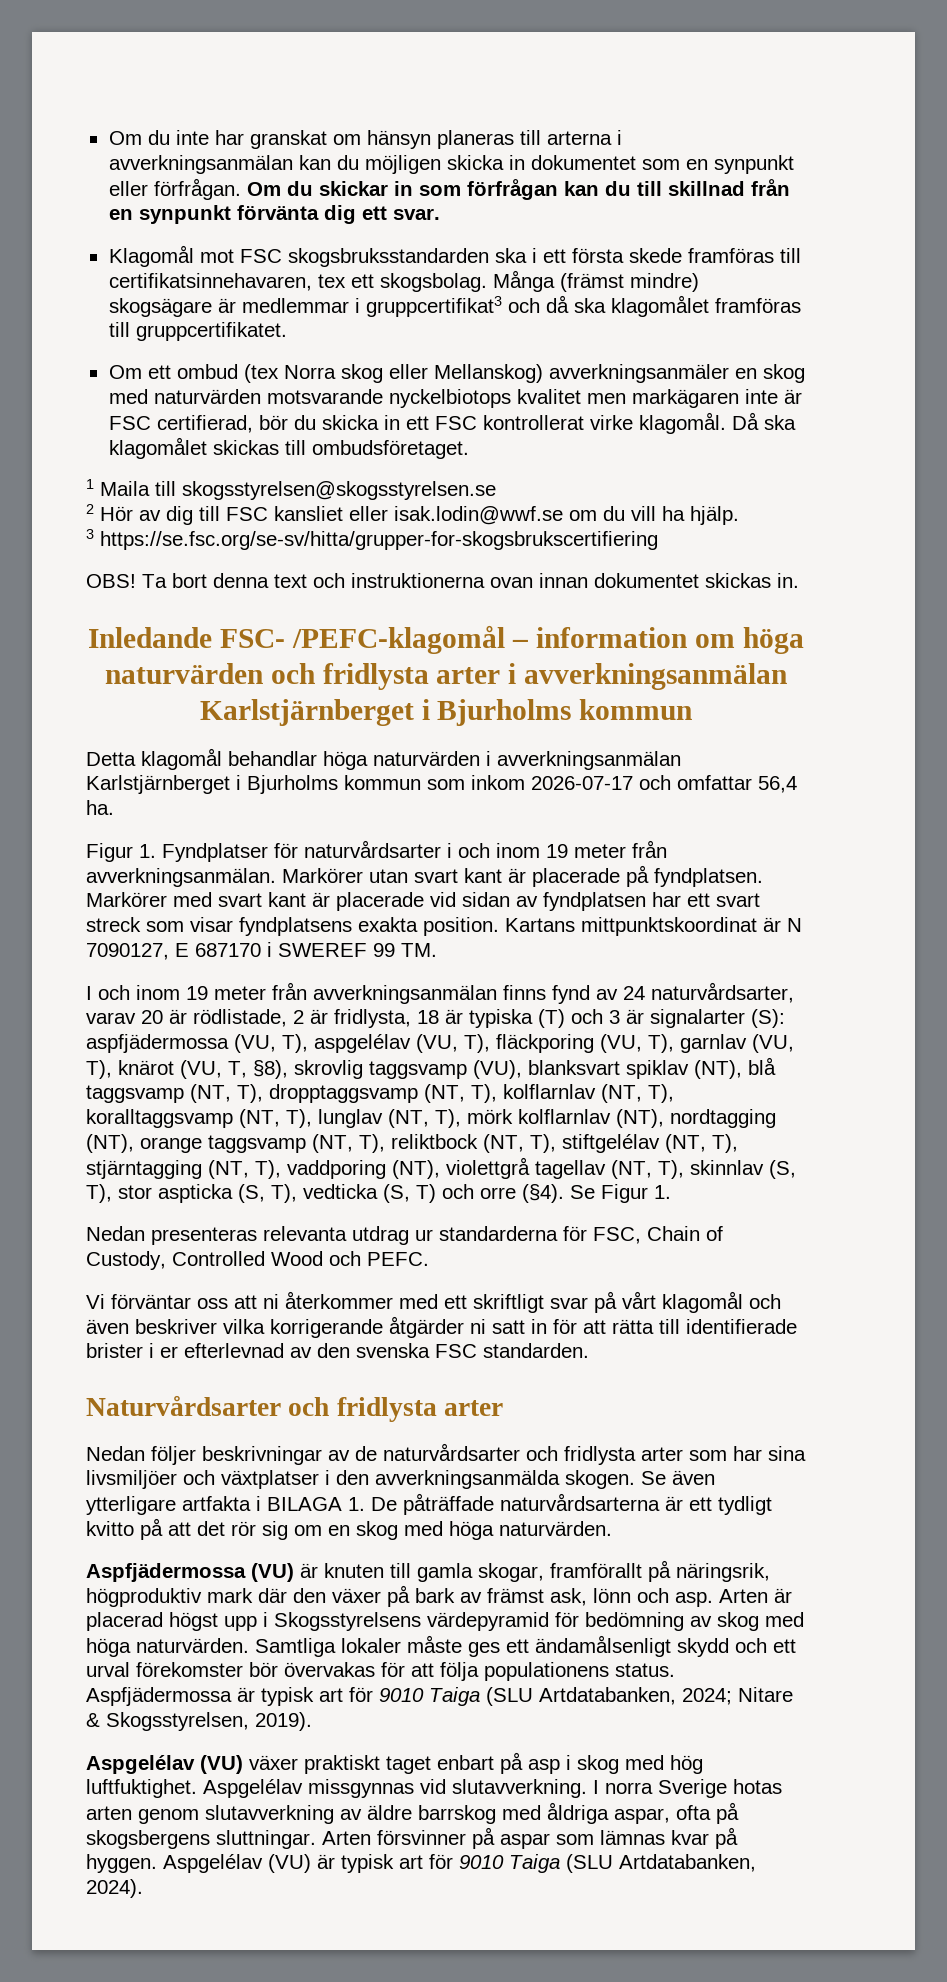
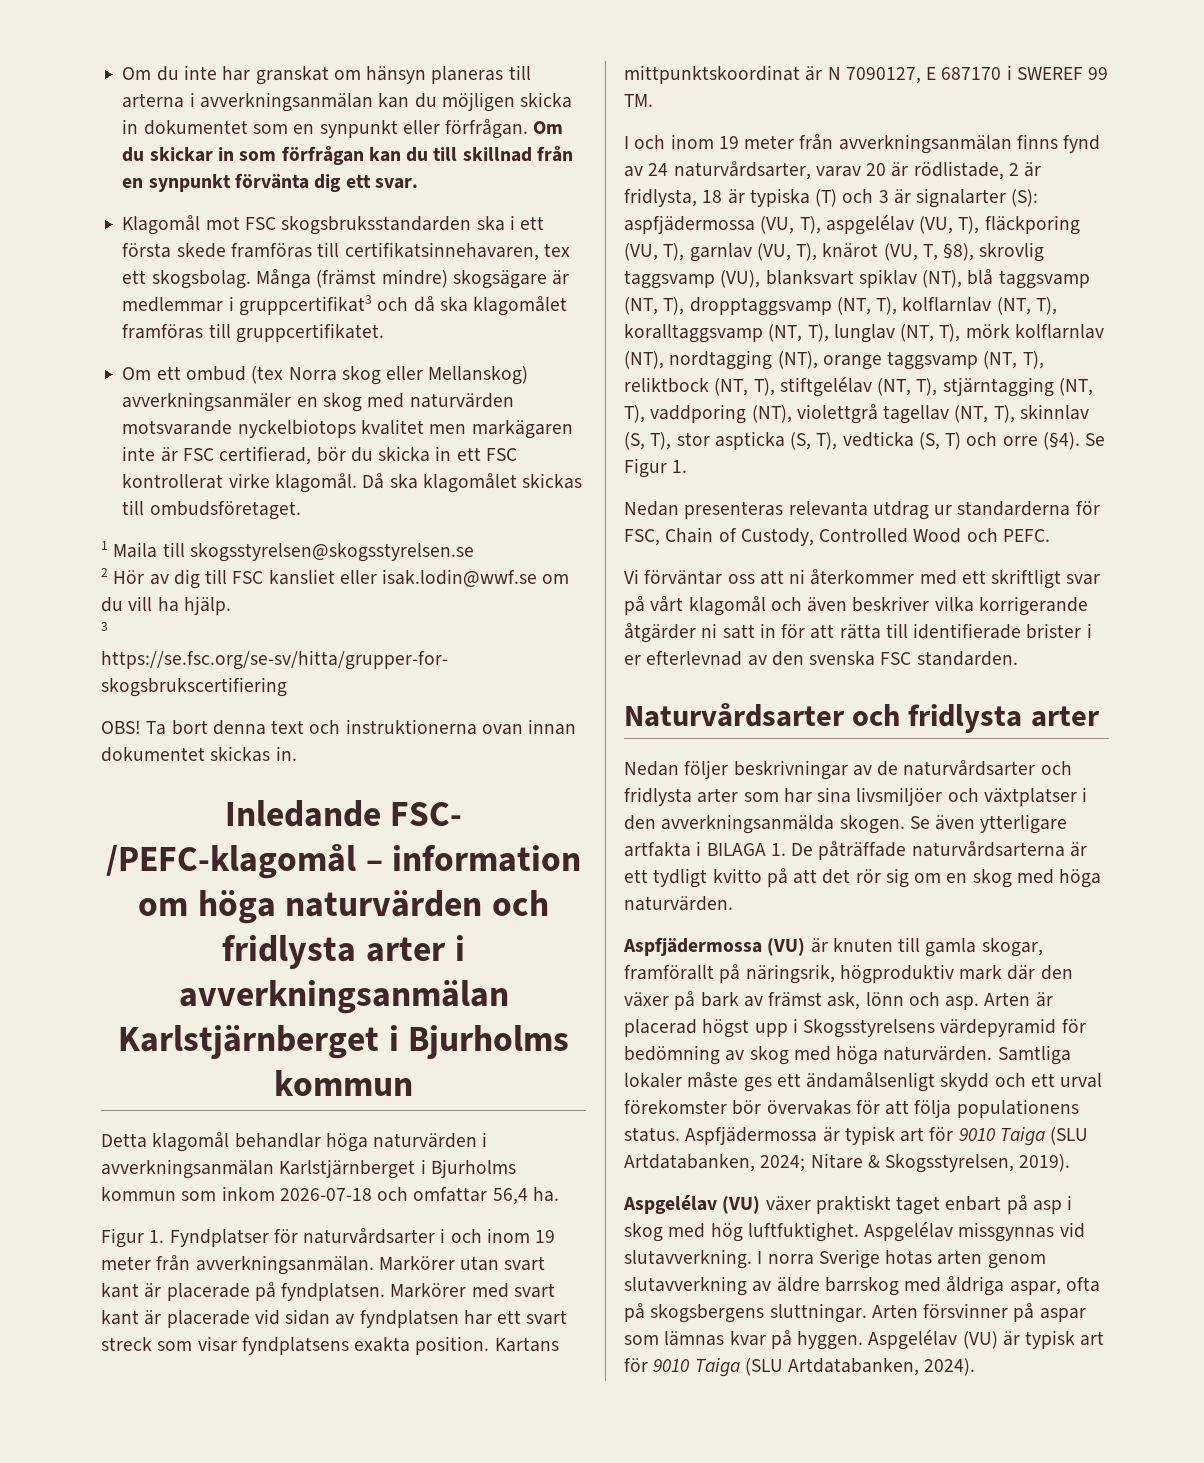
[531,776,633,790] 2026-07-17 -> [279,1188,372,1201] 2026-07-18

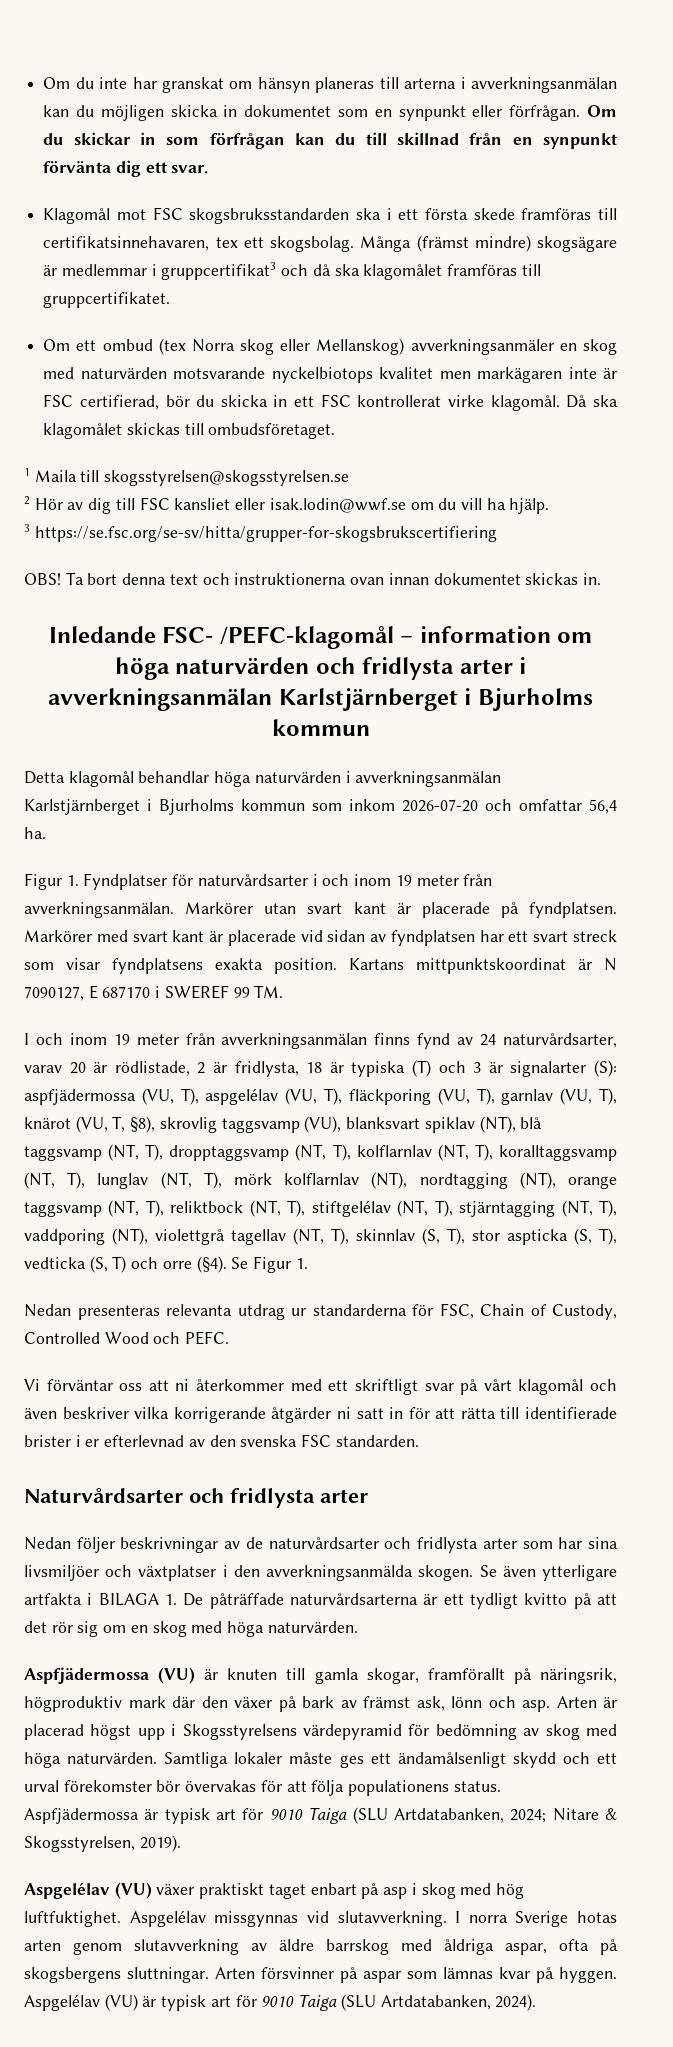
[279,1188,372,1201] 2026-07-18 -> [402,799,478,812] 2026-07-20

